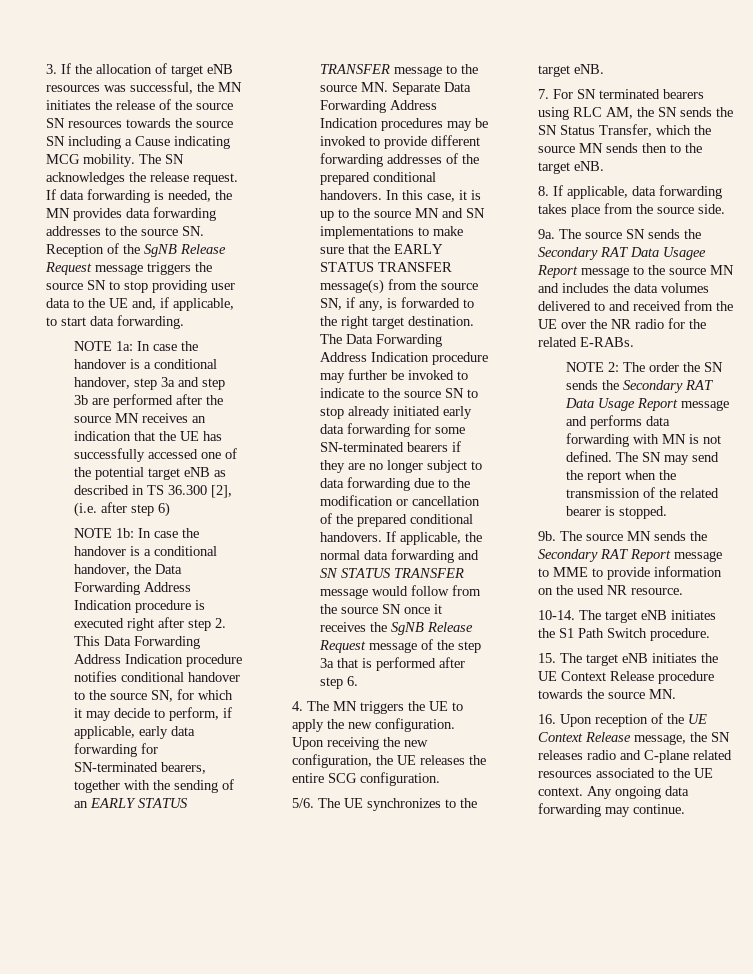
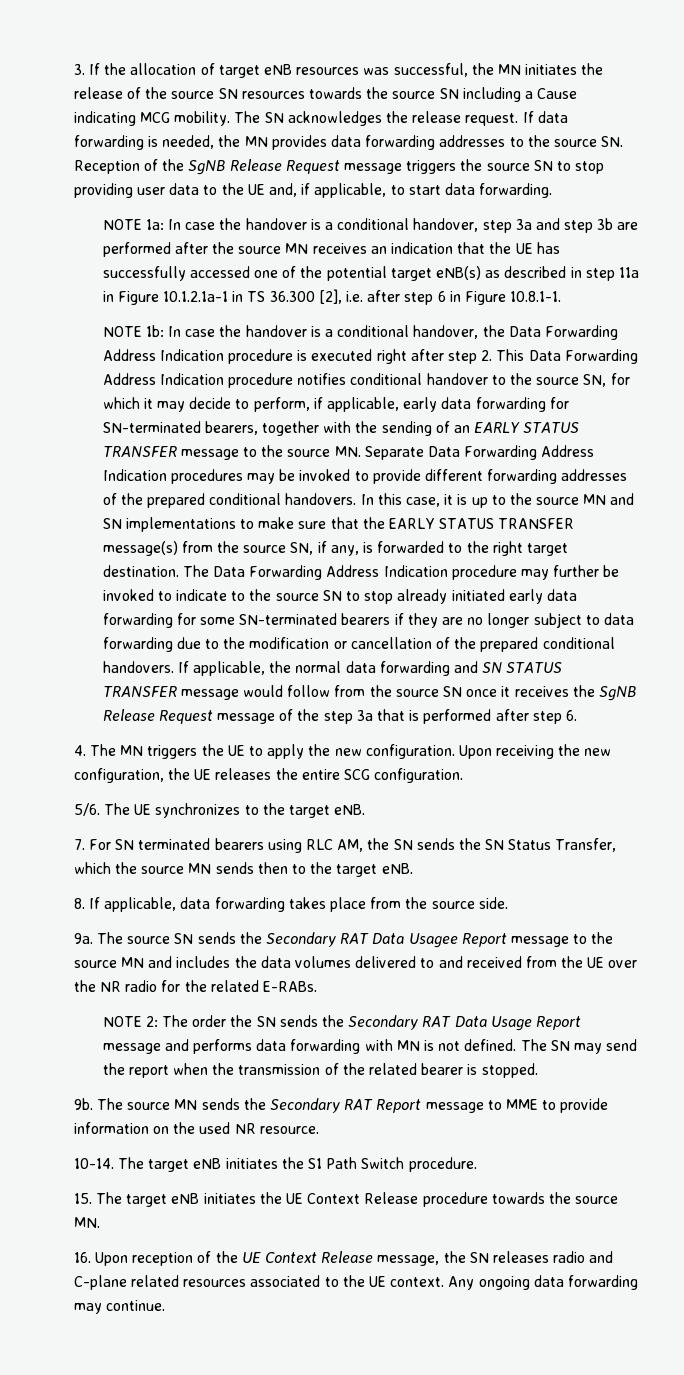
[183,467,210,477] eNB -> [435,266,481,280] eNB(s)
(144, 490) none -> [585,267,639,281] [102,291,244,305] step 11a in Figure 10.1.2.1a-1 in
[73,502,170,517] (i.e. after step 6) -> [345,290,562,305] i.e. after step 6 in Figure 10.8.1-1.

